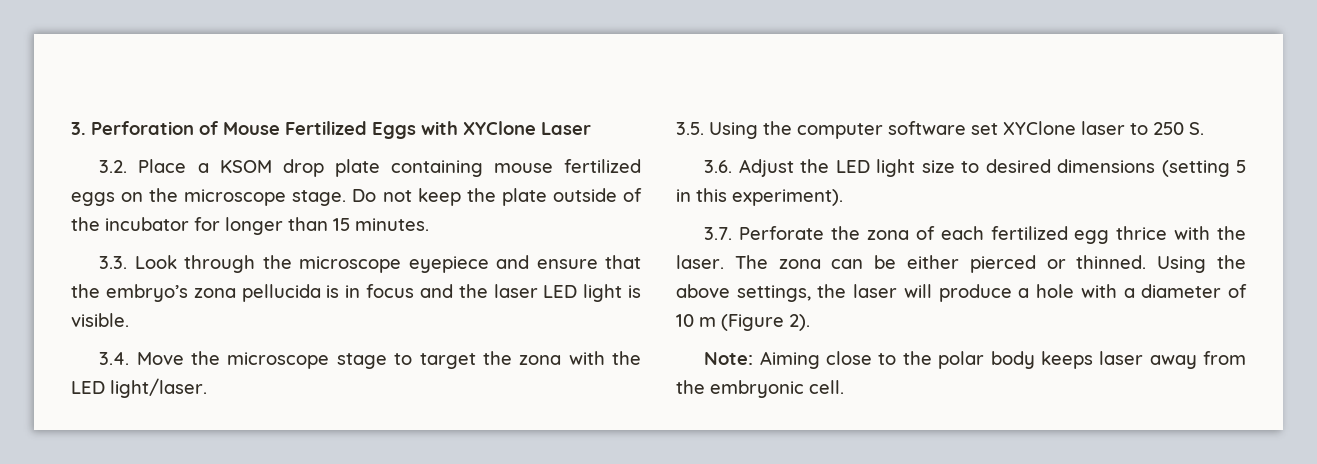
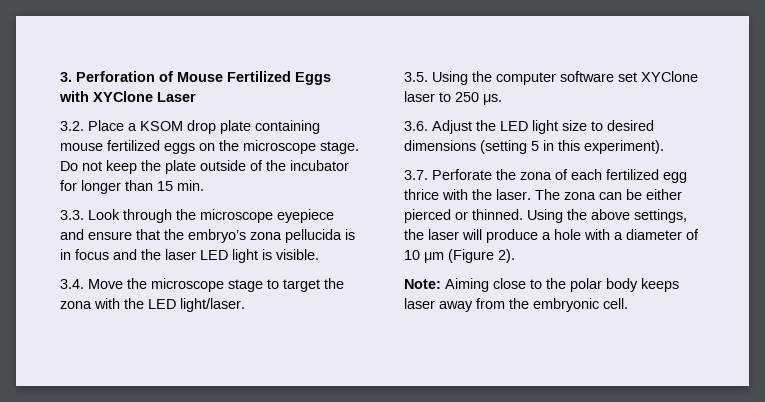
[355,218,429,231] minutes. -> [177,180,204,191] min.
[1189,122,1204,135] S. -> [483,94,502,105] μs.
[699,317,716,327] m -> [424,252,444,263] μm

